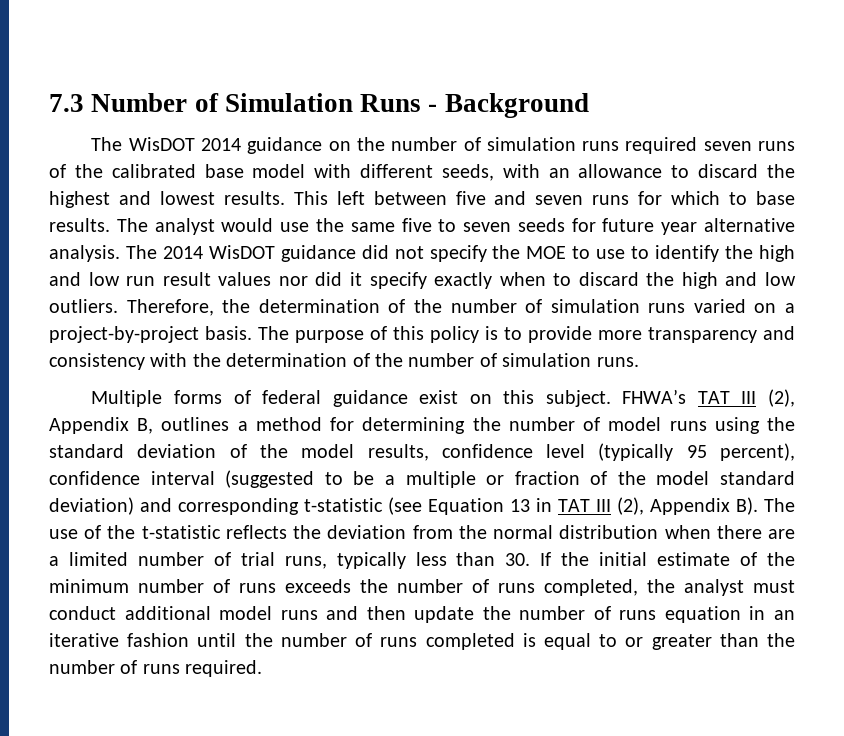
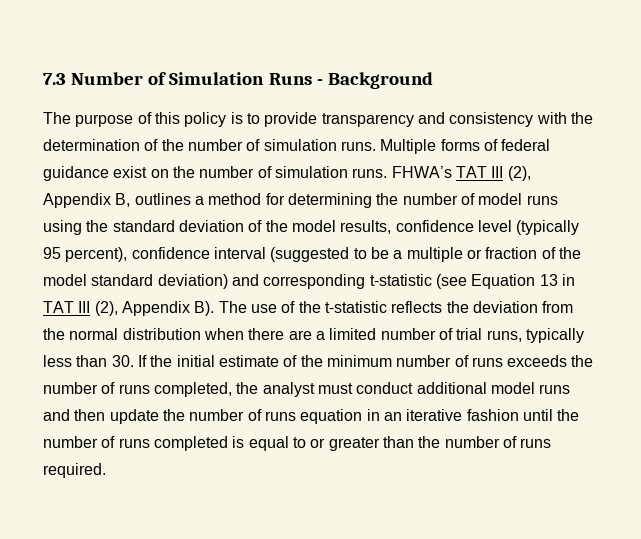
[128,137,796,154] [49,164,795,181] [49,191,796,208] [49,218,796,235] [49,245,795,262] [49,272,796,289] [49,299,795,316] [49,326,289,343] WisDOT 2014 guidance on the number of simulation runs required seven runs of the calibrated base model with different seeds, with an allowance to discard the highest and lowest results. This left between five and seven runs for which to base results. The analyst would use the same five to seven seeds for future year alternative analysis. The 2014 WisDOT guidance did not specify the MOE to use to identify the high and low run result values nor did it specify exactly when to discard the high and low outliers. Therefore, the determination of the number of simulation runs varied on a project-by-project basis. The -> (71, 118) none
[598,330,642,340] more -> (318, 119) none
(639, 362) // -> (376, 146) none
[503,390,611,407] this subject. -> [172,166,388,178] the number of simulation runs.

